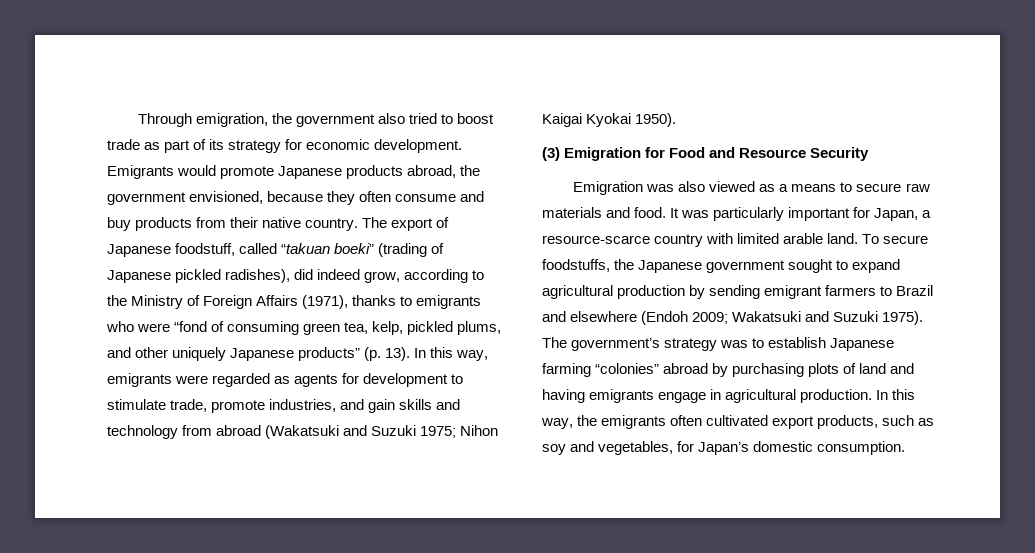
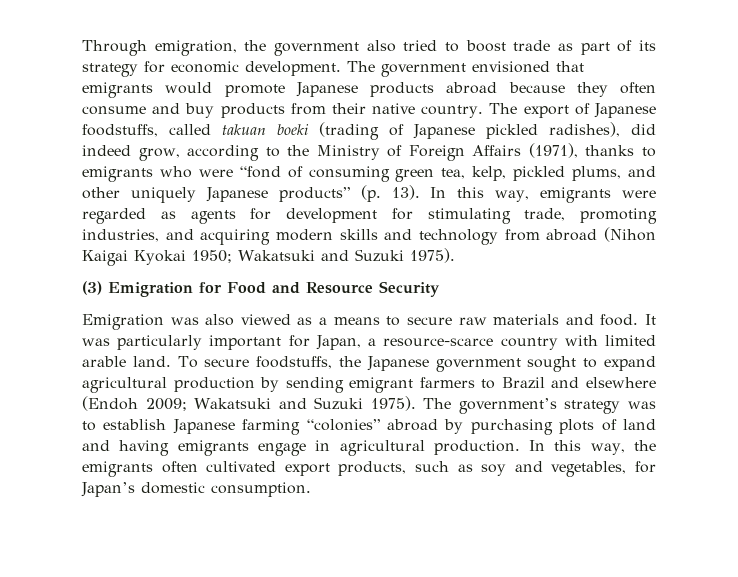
[107,165,481,179] [107,191,264,205] Emigrants would promote Japanese products abroad, the government envisioned, -> [347,61,584,77] [82,82,498,98] The government envisioned that emigrants would promote Japanese products abroad
[175,243,375,256] foodstuff, called “takuan boeki” -> [82,124,309,137] foodstuffs, called takuan boeki
[451,374,464,384] [107,399,396,413] to stimulate trade, promote industries, and gain -> [391,208,657,224] [82,229,333,245] for stimulating trade, promoting industries, and acquiring modern
[265,425,499,439] [542,113,677,127] (Wakatsuki and Suzuki 1975; Nihon Kaigai Kyokai 1950). -> [604,227,657,242] [82,248,455,266] (Nihon Kaigai Kyokai 1950; Wakatsuki and Suzuki 1975).

